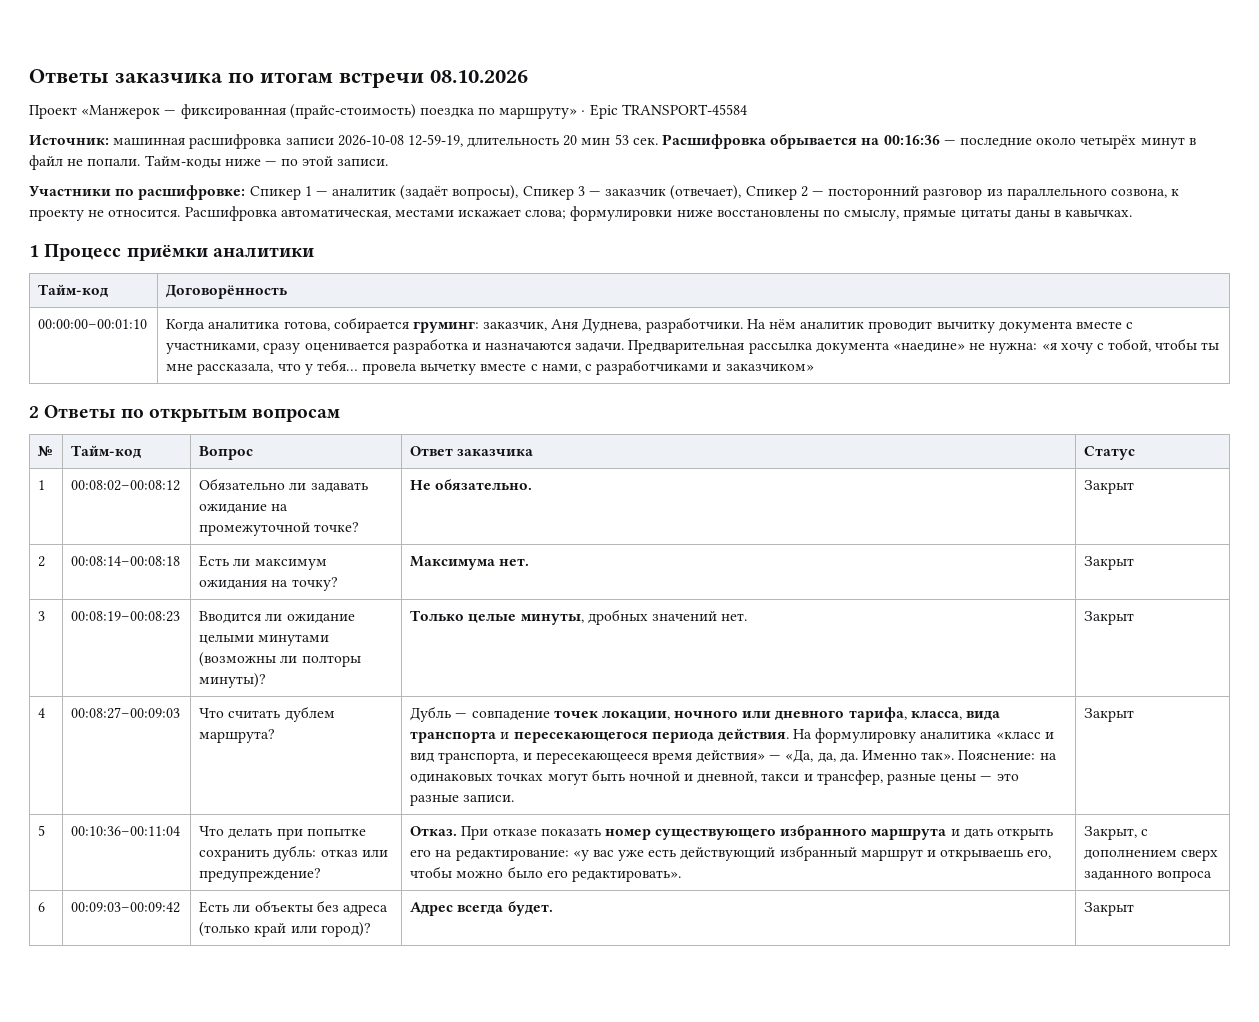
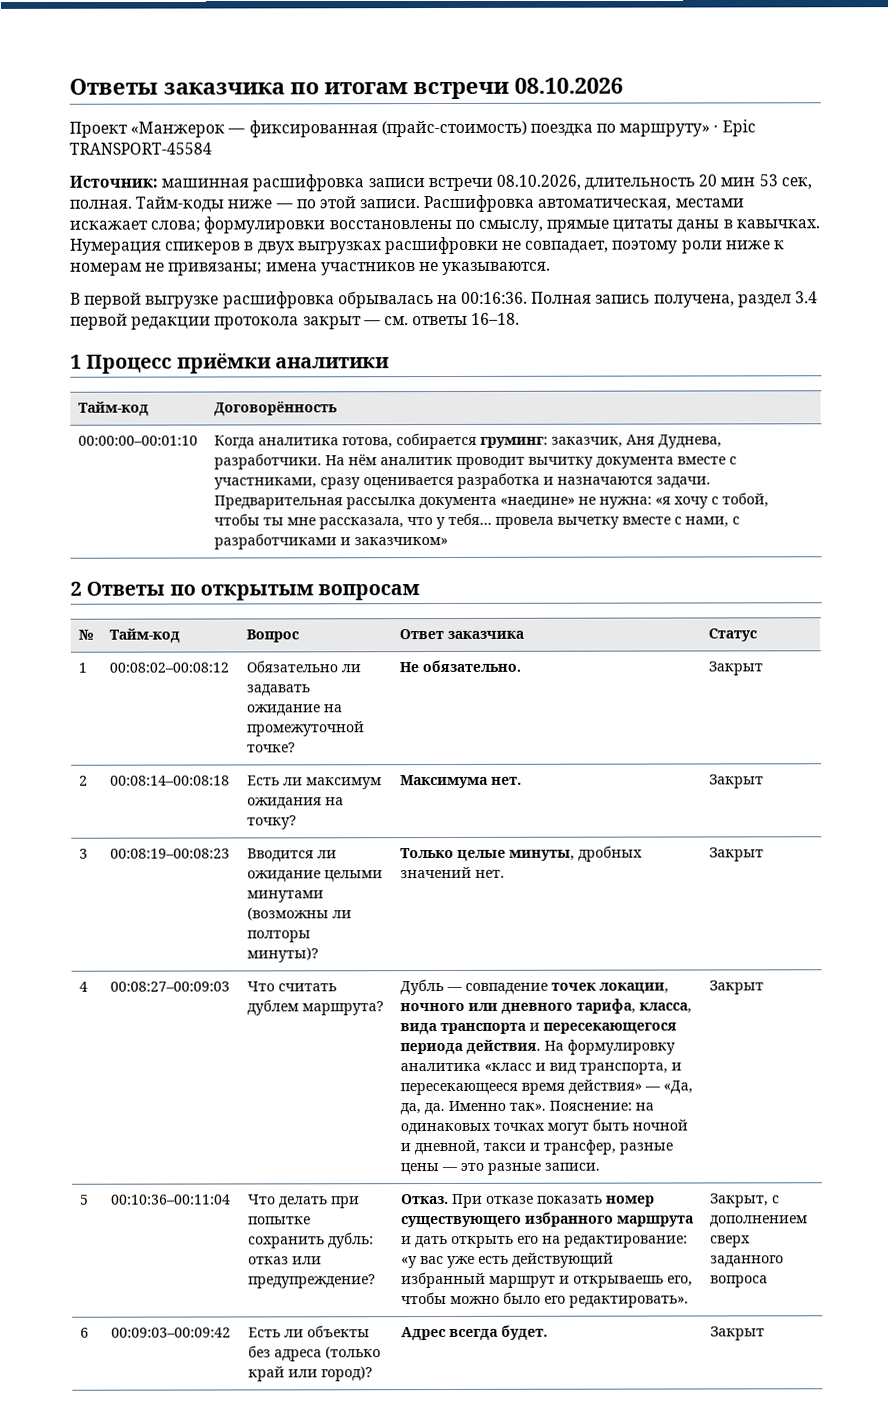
[337,134,463,147] 2026-10-08 12-59-19, -> [427,174,581,192] встречи 08.10.2026,
[632,134,1196,149] [29,155,141,170] сек. Расшифровка обрывается на 00:16:36 — последние около четырёх минут в файл не попали. -> [780,177,812,190] [69,199,132,209] сек, полная.
[29,185,1180,200] [29,209,181,221] // Участники по расшифровке: Спикер 1 — аналитик (задаёт вопросы), Спикер 3 — заказчик (отвечает), Спикер 2 — посторонний разговор из параллельного созвона, к проекту не относится. -> (421, 204) none
[676,210,713,217] ниже -> (327, 225) none
(1133, 213) none -> [70,236,786,255] [70,261,552,276] [70,291,819,309] [70,312,521,330] Нумерация спикеров в двух выгрузках расшифровки не совпадает, поэтому роли ниже к номерам не привязаны; имена участников не указываются. // В первой выгрузке расшифровка обрывалась на 00:16:36. Полная запись получена, раздел 3.4 первой редакции протокола закрыт — см. ответы 16–18.

